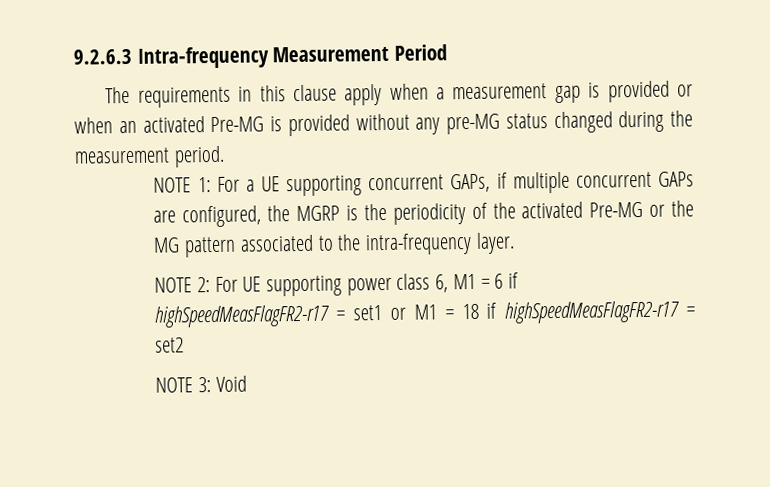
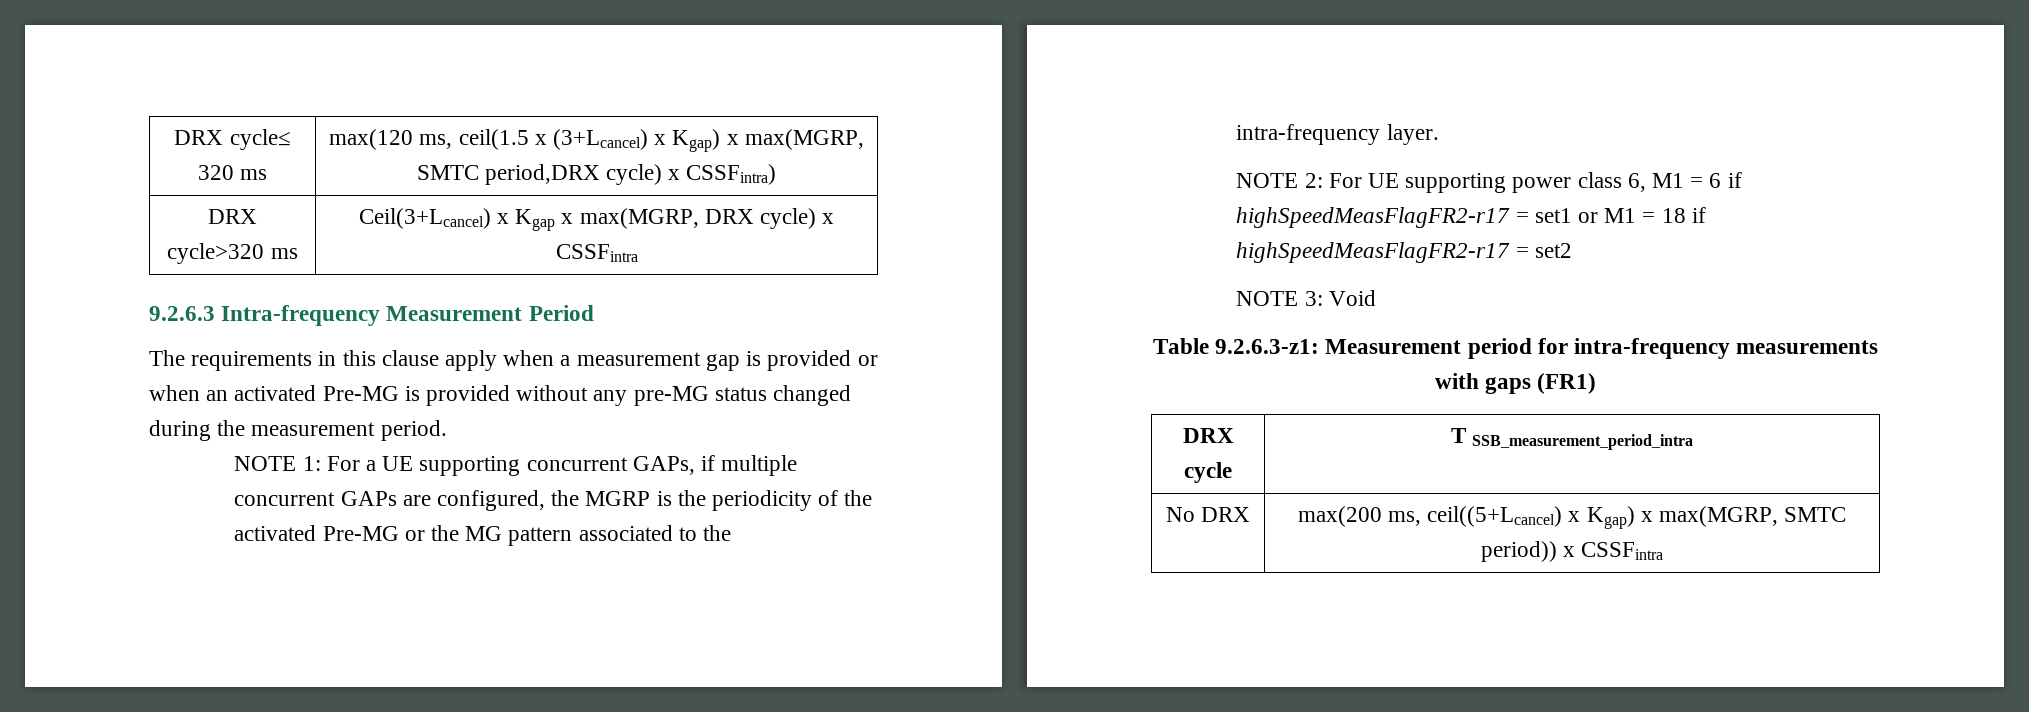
(73, 56) none -> [174,129,291,150] [197,165,268,180] [329,129,864,152] [416,164,777,185] [208,209,257,224] [167,243,298,264] [358,208,835,231] [555,244,638,262] DRX cycle≤ 320 ms | max(120 ms, ceil(1.5 x (3+Lcancel) x Kgap) x max(MGRP, SMTC period,DRX cycle) x CSSFintra) // DRX cycle>320 ms | Ceil(3+Lcancel) x Kgap x max(MGRP, DRX cycle) x CSSFintra //
(247, 383) none -> [1152,338,1879,359] [1434,373,1597,394] [1182,428,1234,443] [1184,462,1232,483] [1450,428,1694,450] [1165,507,1251,522] [1297,506,1847,529] [1480,541,1664,562] // Table 9.2.6.3-z1: Measurement period for intra-frequency measurements with gaps (FR1) // DRX cycle | T SSB_measurement_period_intra // No DRX | max(200 ms, ceil((5+Lcancel) x Kgap) x max(MGRP, SMTC period)) x CSSFintra

